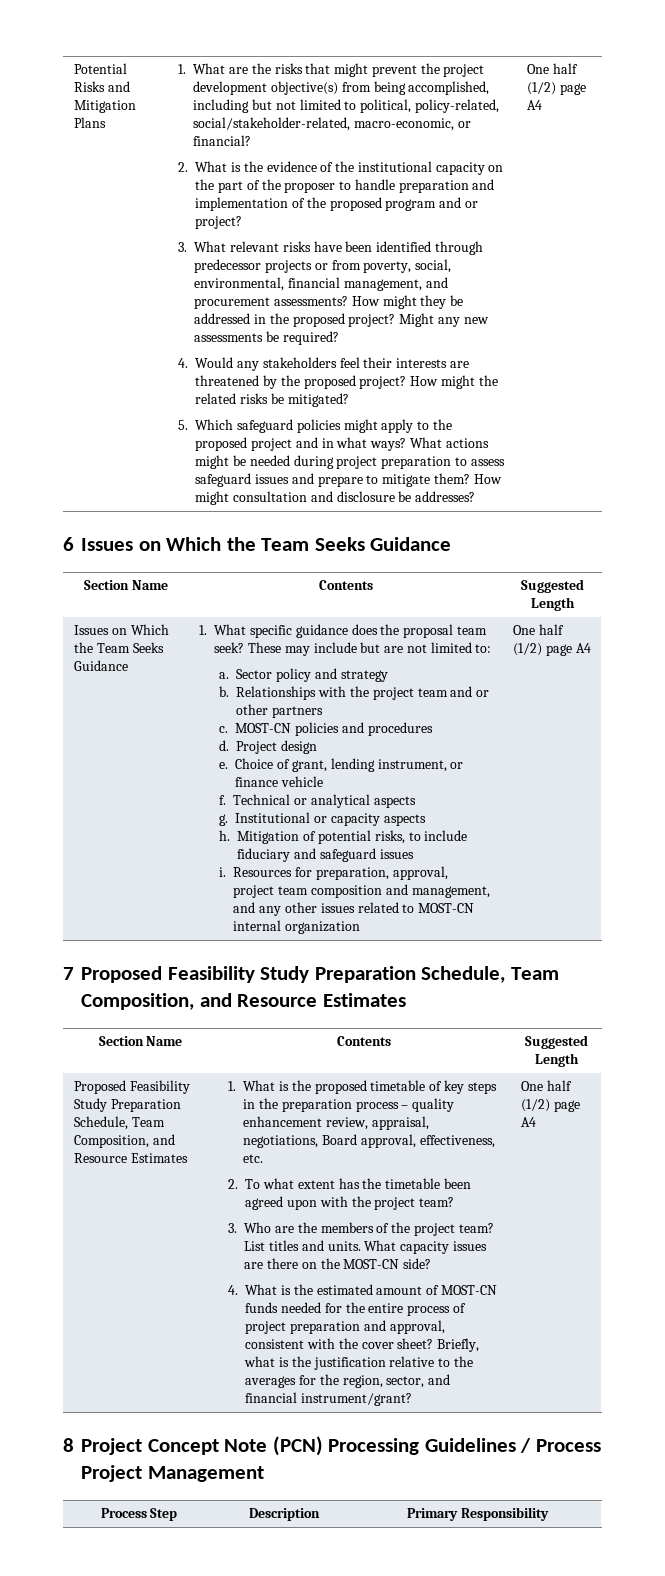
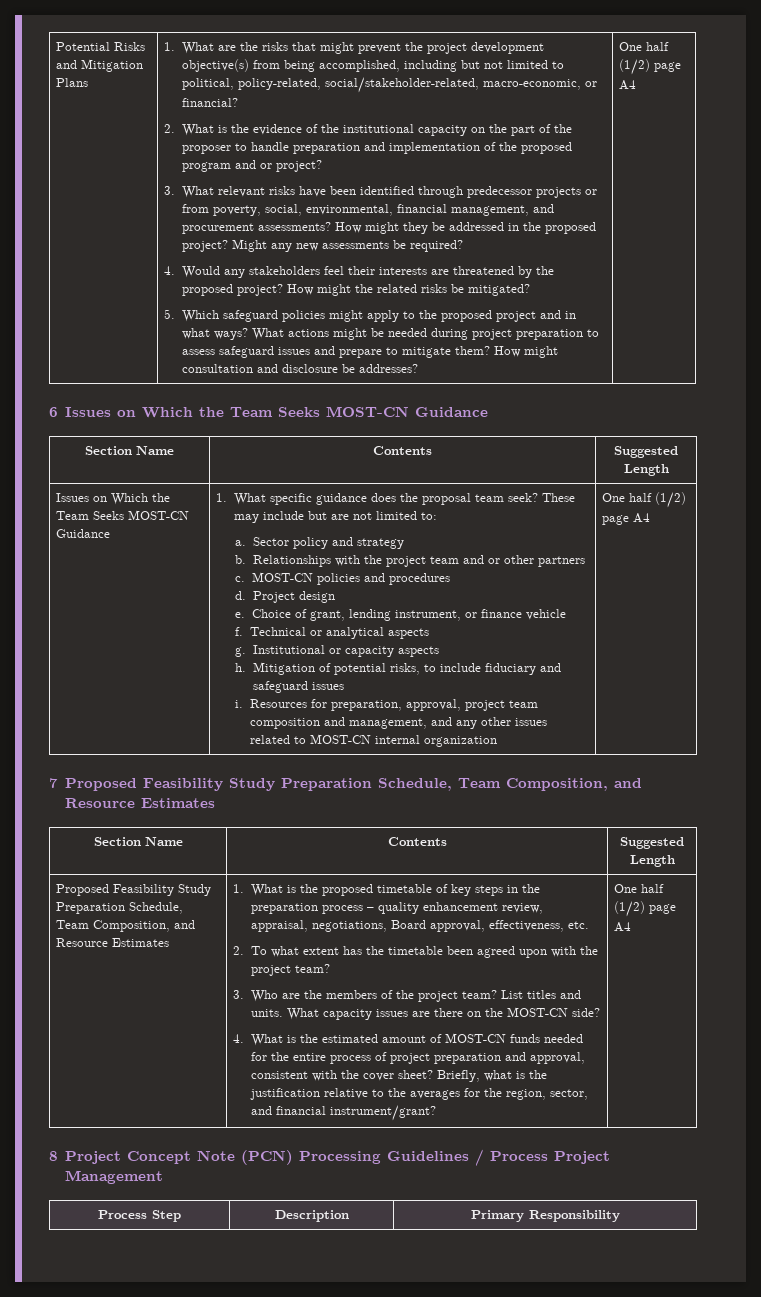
(365, 544) none -> [325,406,409,417] MOST-CN
(164, 647) none -> [128,510,190,520] MOST-CN

